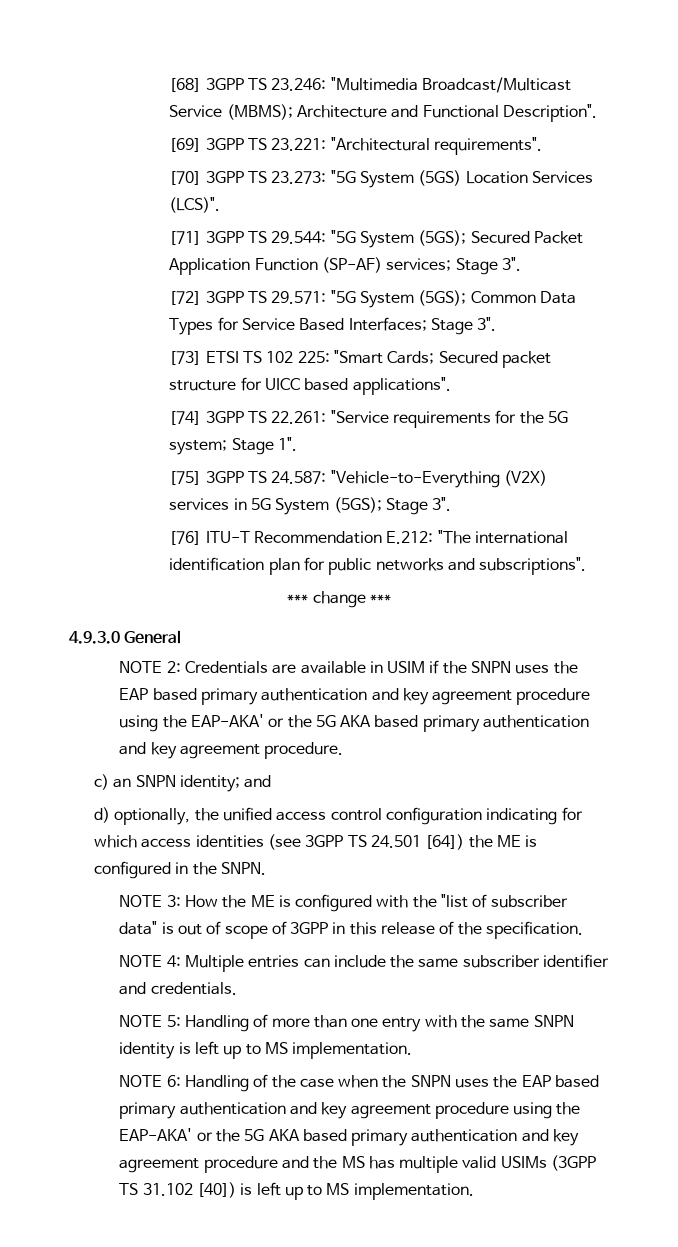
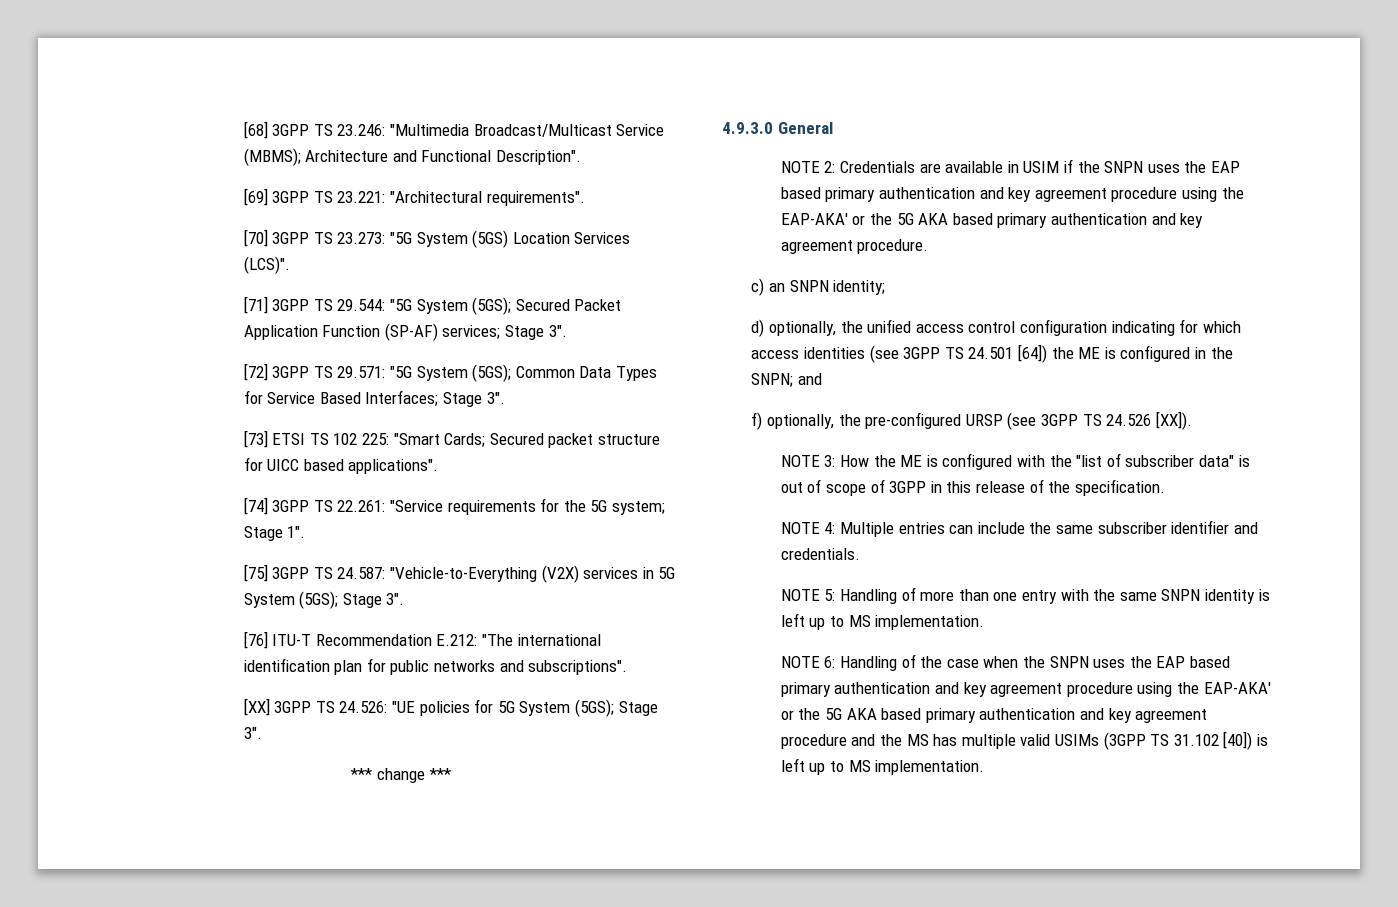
(587, 566) none -> [243,698,658,717] [243,727,262,739] // [XX] 3GPP TS 24.526: "UE policies for 5G System (5GS); Stage 3".
[244,775,272,788] and -> (886, 287) none
[221,862,267,875] SNPN. -> [751,373,823,387] [751,411,1192,430] SNPN; and // f) optionally, the pre-configured URSP (see 3GPP TS 24.526 [XX]).

